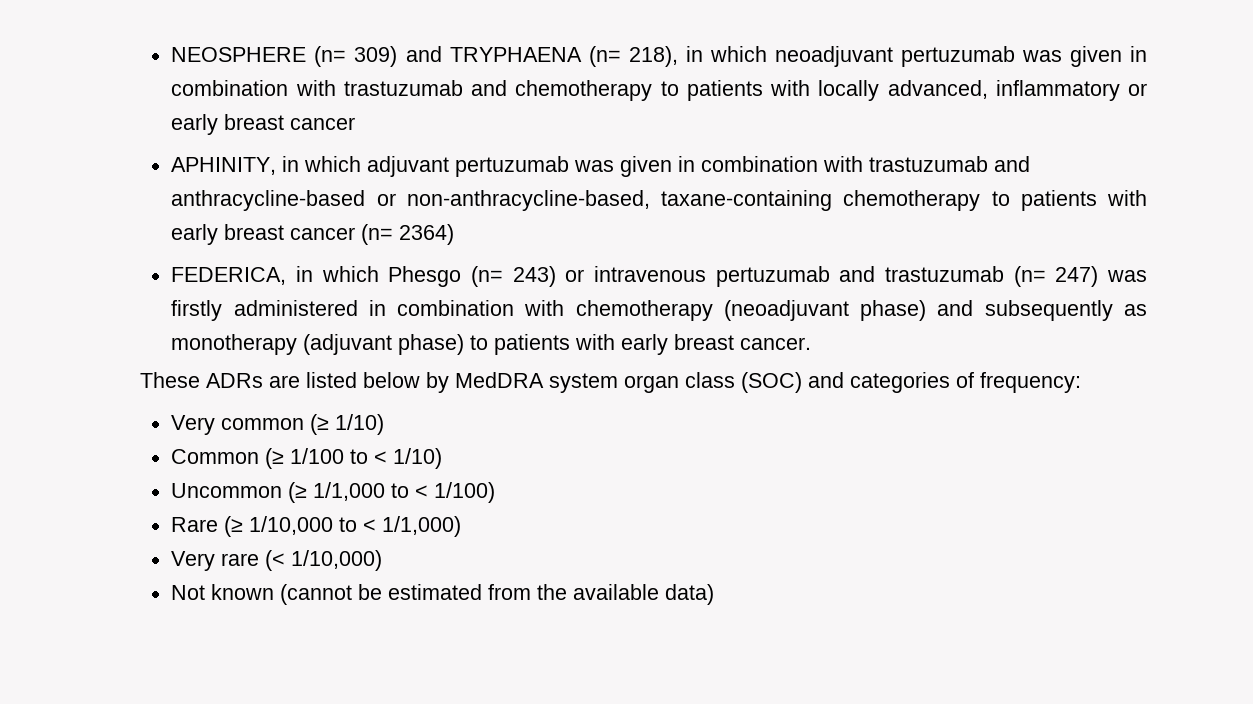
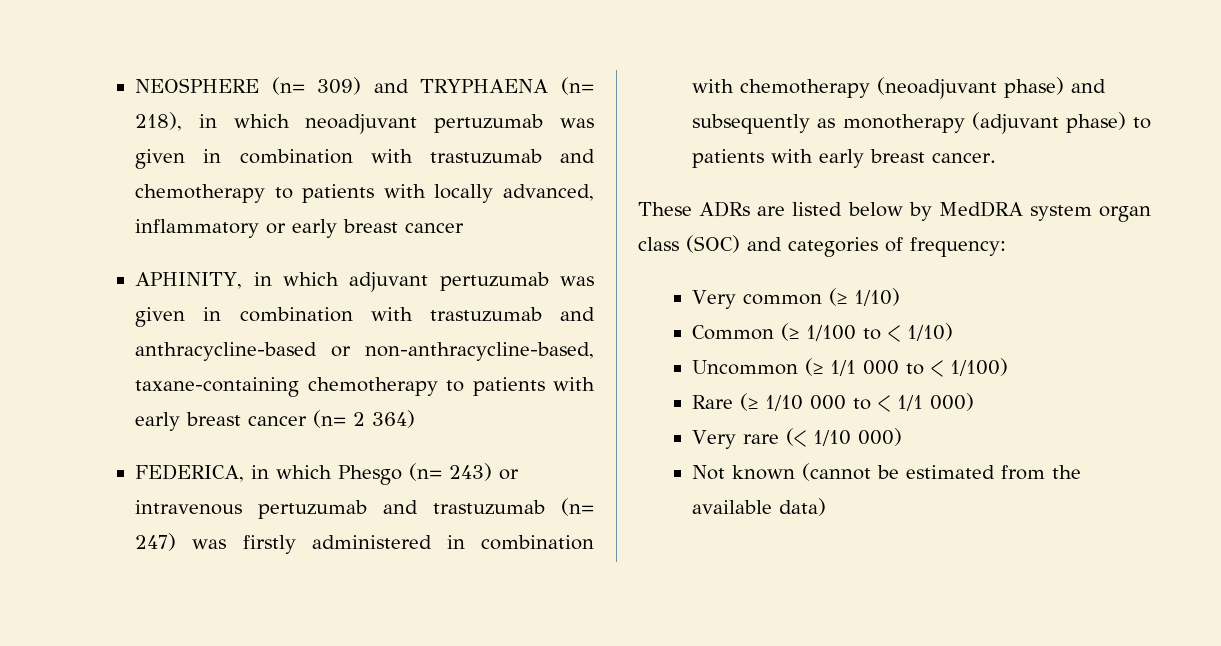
[399,224,455,245] 2364) -> [353,410,416,428] 2 364)
[313,482,386,501] 1/1,000 -> [830,360,900,376] 1/1 000
[249,516,462,537] 1/10,000 to < 1/1,000) -> [765,393,975,412] 1/10 000 to < 1/1 000)
[291,550,383,571] 1/10,000) -> [813,428,903,446] 1/10 000)

